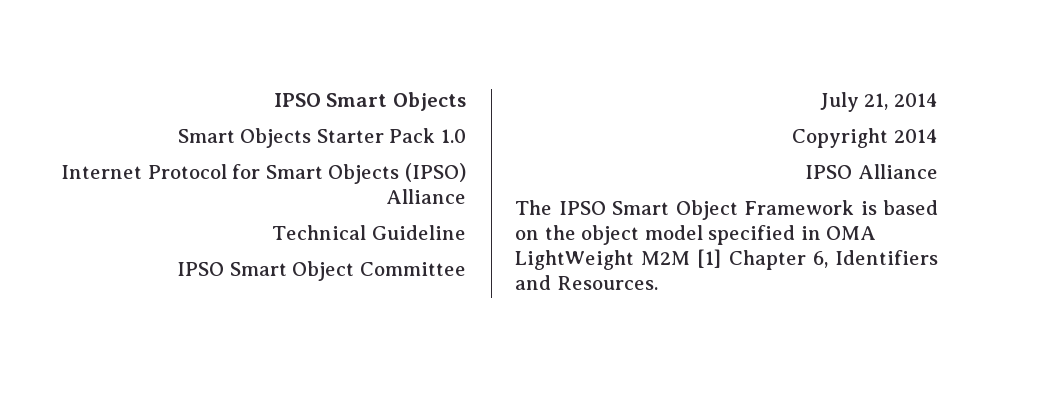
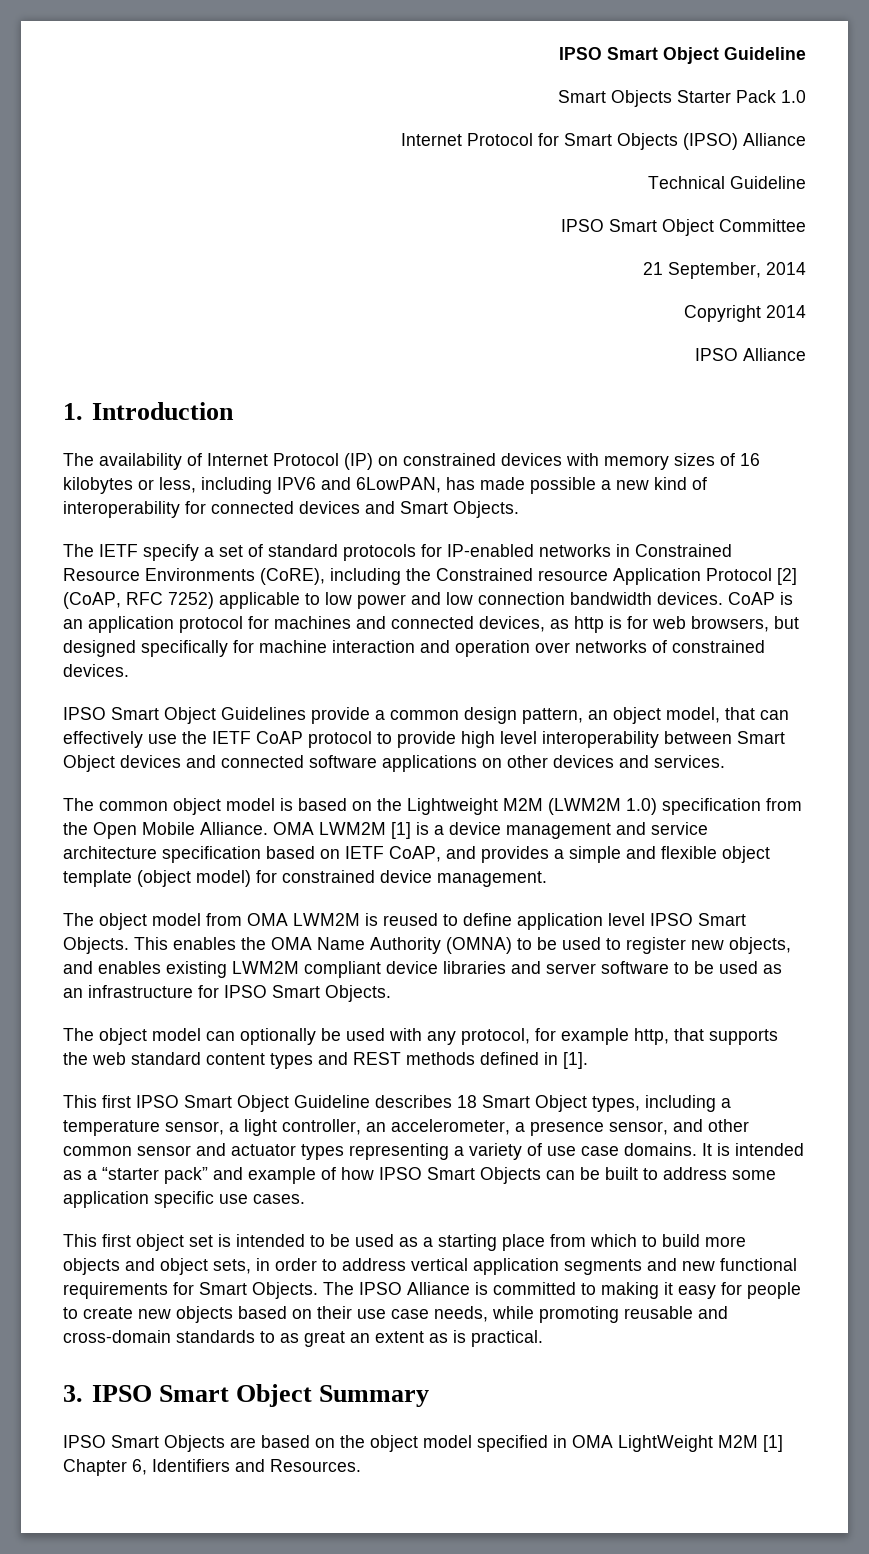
[273,92,467,111] IPSO Smart Objects -> [559,47,806,64] IPSO Smart Object Guideline
[819,92,889,112] July 21, -> [643,262,761,279] 21 September,
[515,200,877,220] // The IPSO Smart Object Framework is -> [63,402,234,420] [63,453,760,470] [63,477,707,494] [63,501,519,518] [63,544,732,561] [63,568,797,585] [63,592,793,609] [63,616,799,633] [63,640,765,657] [63,664,129,677] [63,707,789,724] [63,731,785,748] [63,755,725,772] [63,798,802,815] [63,822,708,839] [63,846,770,863] [63,870,547,887] [63,913,746,930] [63,937,791,954] [63,961,782,978] [63,985,391,1002] [63,1028,778,1045] [63,1052,588,1069] [63,1095,731,1112] [63,1119,749,1136] [63,1143,804,1160] [63,1167,776,1184] [63,1191,305,1208] [63,1234,746,1251] [63,1258,797,1275] [63,1282,801,1299] [63,1306,728,1323] [63,1330,543,1347] [63,1384,429,1407] [63,1435,256,1452] // 1. Introduction // The availability of Internet Protocol (IP) on constrained devices with memory sizes of 16 kilobytes or less, including IPV6 and 6LowPAN, has made possible a new kind of interoperability for connected devices and Smart Objects. // The IETF specify a set of standard protocols for IP-enabled networks in Constrained Resource Environments (CoRE), including the Constrained resource Application Protocol [2] (CoAP, RFC 7252) applicable to low power and low connection bandwidth devices. CoAP is an application protocol for machines and connected devices, as http is for web browsers, but designed specifically for machine interaction and operation over networks of constrained devices. // IPSO Smart Object Guidelines provide a common design pattern, an object model, that can effectively use the IETF CoAP protocol to provide high level interoperability between Smart Object devices and connected software applications on other devices and services. // The common object model is based on the Lightweight M2M (LWM2M 1.0) specification from the Open Mobile Alliance. OMA LWM2M [1] is a device management and service architecture specification based on IETF CoAP, and provides a simple and flexible object template (object model) for constrained device management. // The object model from OMA LWM2M is reused to define application level IPSO Smart Objects. This enables the OMA Name Authority (OMNA) to be used to register new objects, and enables existing LWM2M compliant device libraries and server software to be used as an infrastructure for IPSO Smart Objects. // The object model can optionally be used with any protocol, for example http, that supports the web standard content types and REST methods defined in [1]. // This first IPSO Smart Object Guideline describes 18 Smart Object types, including a temperature sensor, a light controller, an accelerometer, a presence sensor, and other common sensor and actuator types representing a variety of use case domains. It is intended as a “starter pack” and example of how IPSO Smart Objects can be built to address some application specific use cases. // This first object set is intended to be used as a starting place from which to build more objects and object sets, in order to address vertical application segments and new functional requirements for Smart Objects. The IPSO Alliance is committed to making it easy for people to create new objects based on their use case needs, while promoting reusable and cross-domain standards to as great an extent as is practical. // 3. IPSO Smart Object Summary // IPSO Smart Objects are

